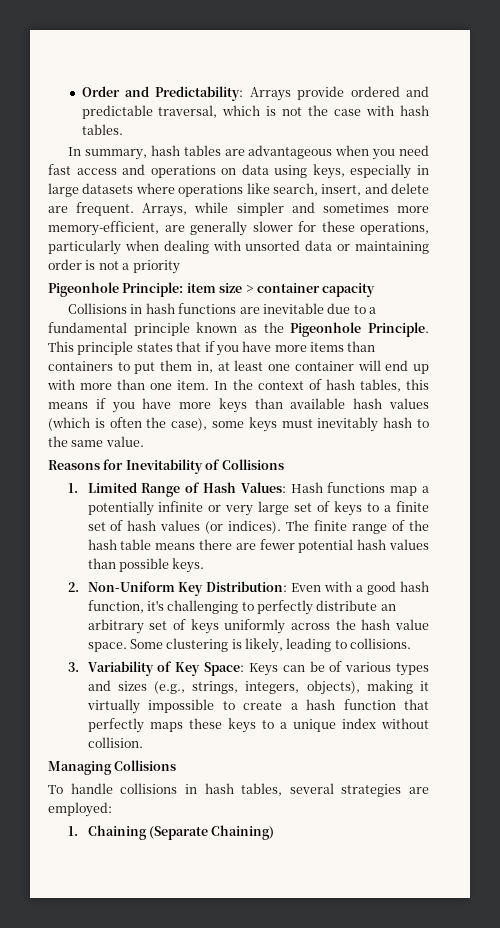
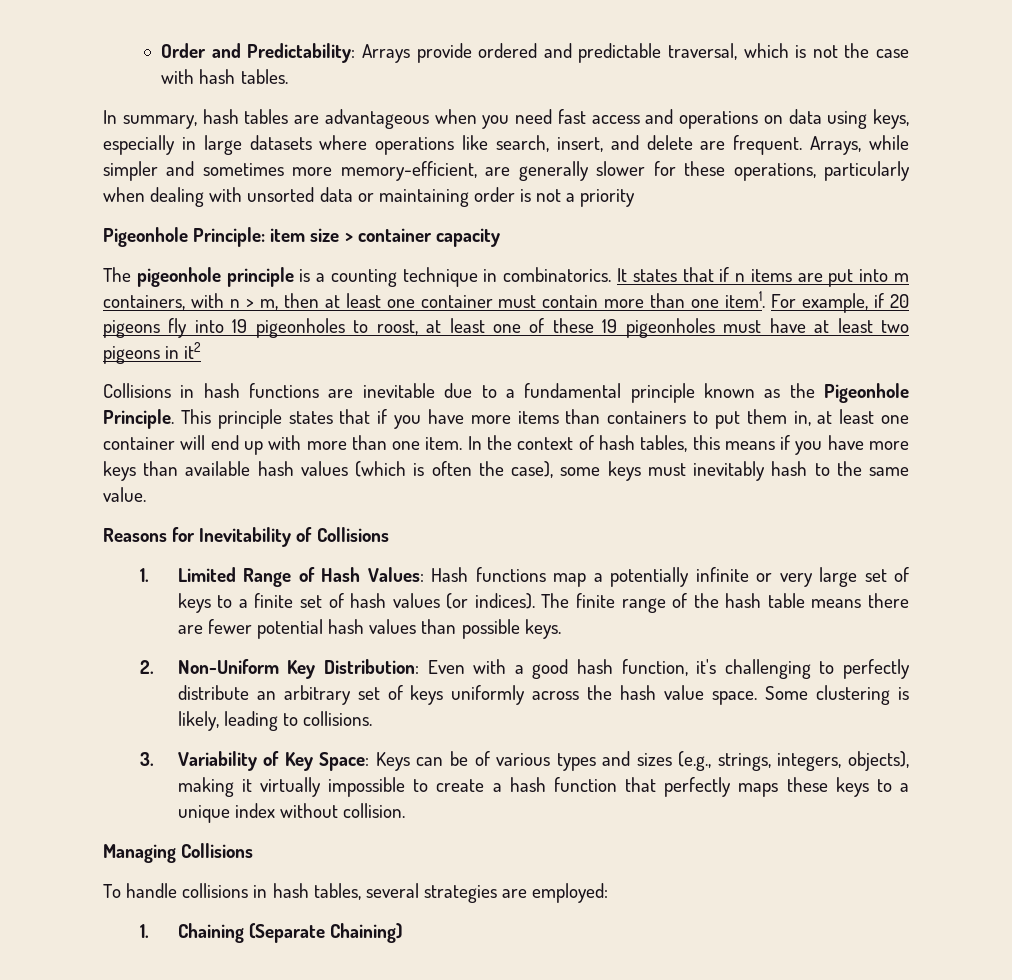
(376, 290) none -> [103,267,910,287] [103,291,909,313] [103,318,910,338] [103,342,202,364] // The pigeonhole principle is a counting technique in combinatorics. It states that if n items are put into m containers, with n > m, then at least one container must contain more than one item1. For example, if 20 pigeons fly into 19 pigeonholes to roost, at least one of these 19 pigeonholes must have at least two pigeons in it2

